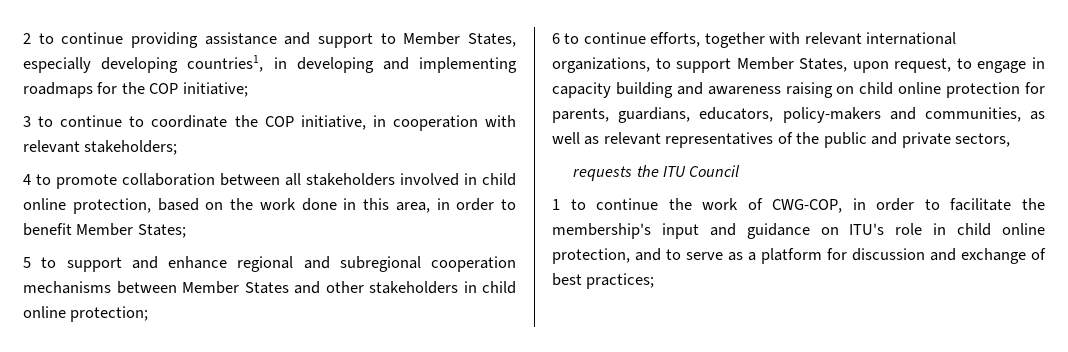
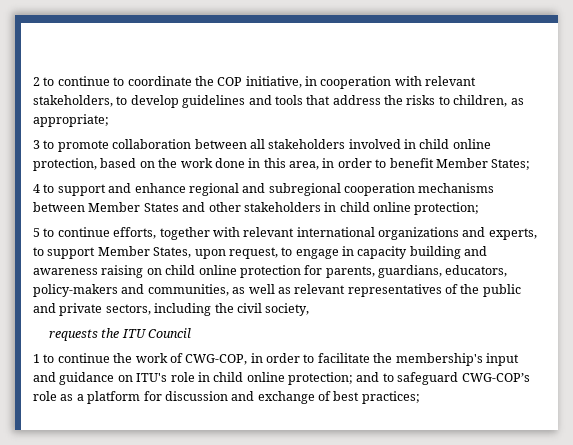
[131,32,516,48] [23,55,517,73] [23,82,248,98] [23,115,123,127] providing assistance and support to Member States, especially developing countries1, in developing and implementing roadmaps for the COP initiative; // 3 to continue -> (110, 81) none
[84,140,178,155] [23,174,31,185] stakeholders; // 4 -> [33,95,524,108] [33,114,109,127] [33,140,40,149] stakeholders, to develop guidelines and tools that address the risks to children, as appropriate; // 3
[23,257,31,268] 5 -> [33,184,40,193] 4
[552,33,560,44] 6 -> [33,228,40,237] 5
[552,57,650,73] organizations, -> [378,227,537,240] organizations and experts,
(1011, 140) none -> [154,303,310,316] including the civil society,
[552,248,630,264] protection, -> [288,372,353,385] protection;
[686,252,723,260] serve -> [397,372,530,385] [33,391,57,401] safeguard CWG-COP’s role

